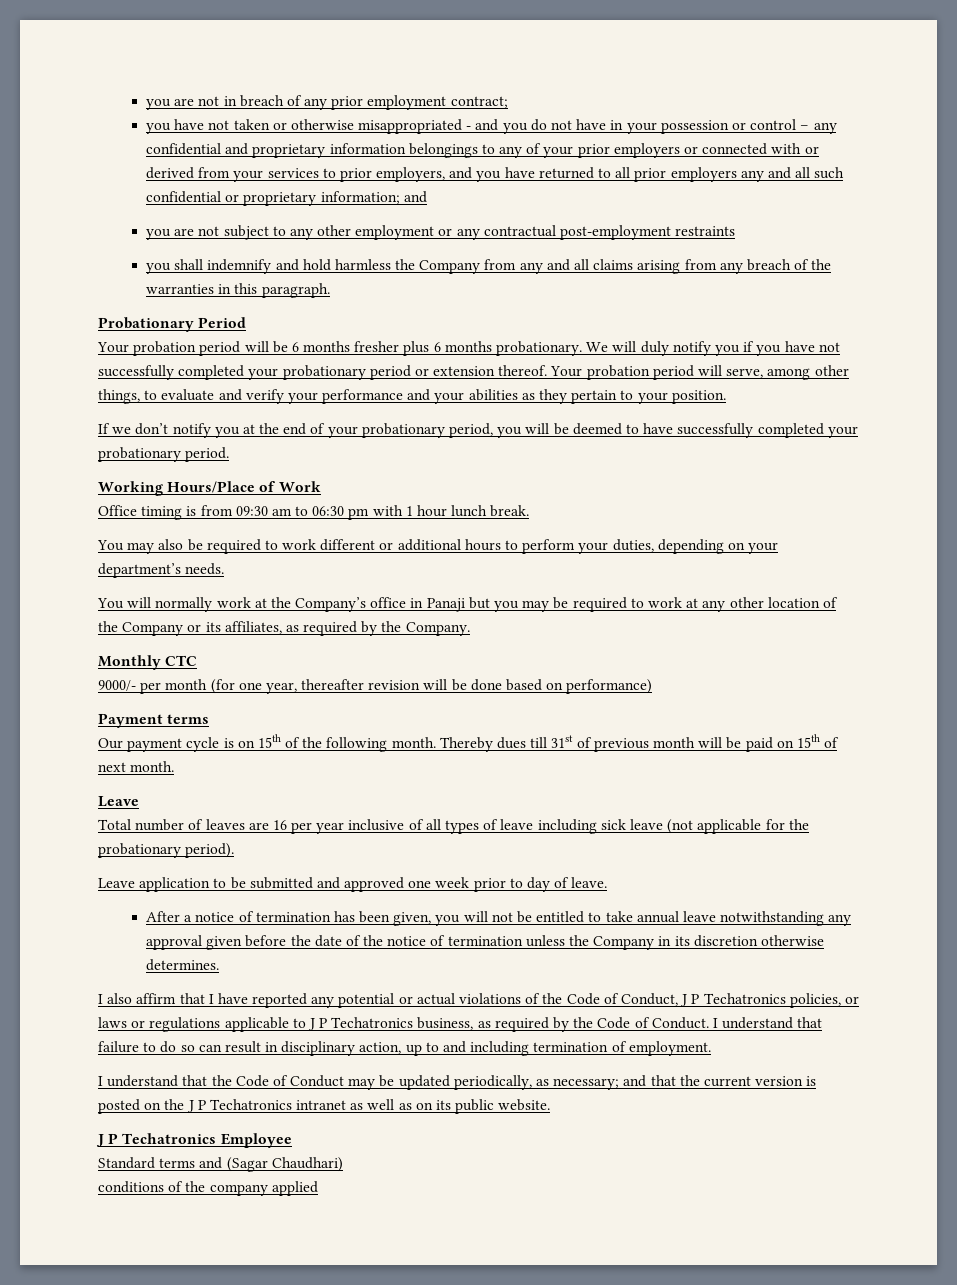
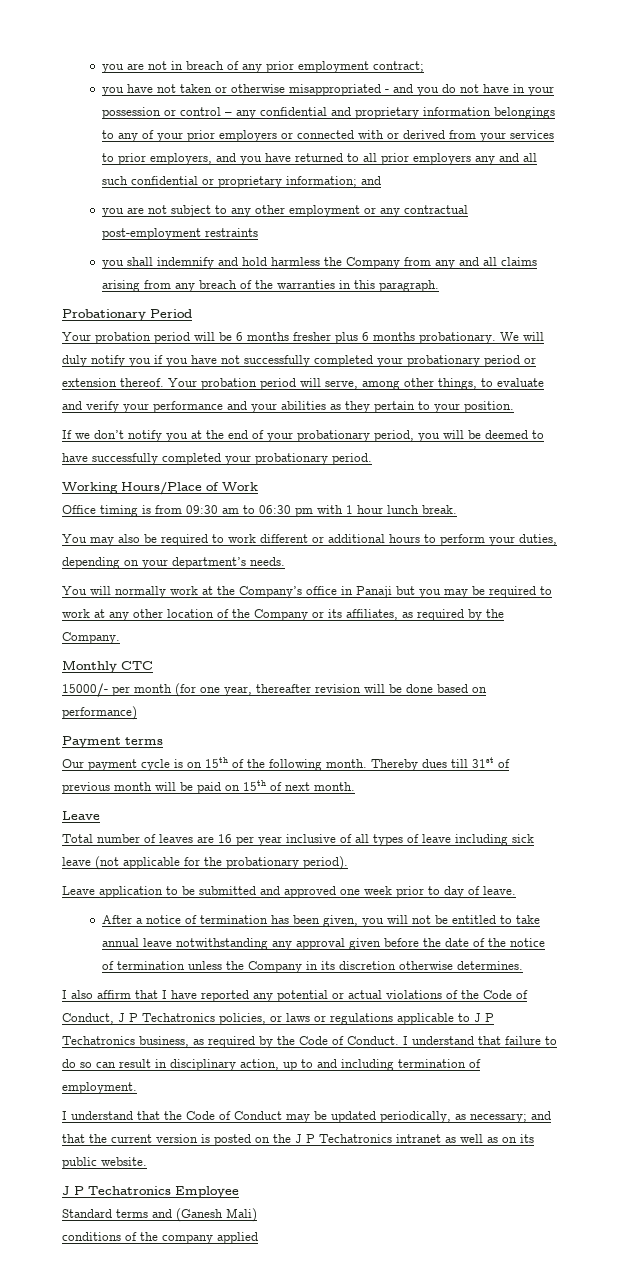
[98,680,136,691] 9000/- -> [62,683,108,697] 15000/-
[226,1157,343,1172] (Sagar Chaudhari) -> [176,1208,257,1222] (Ganesh Mali)

